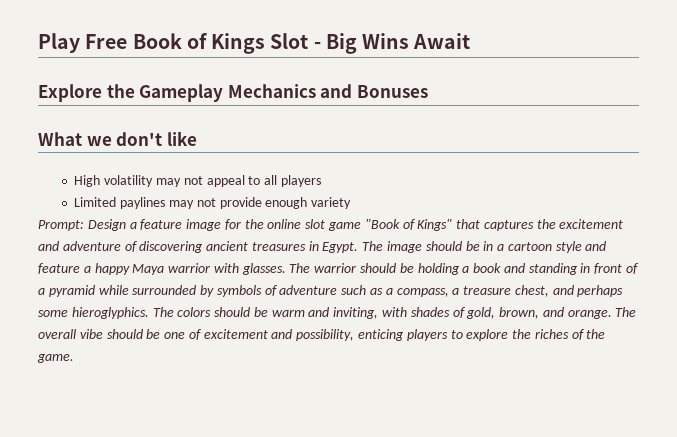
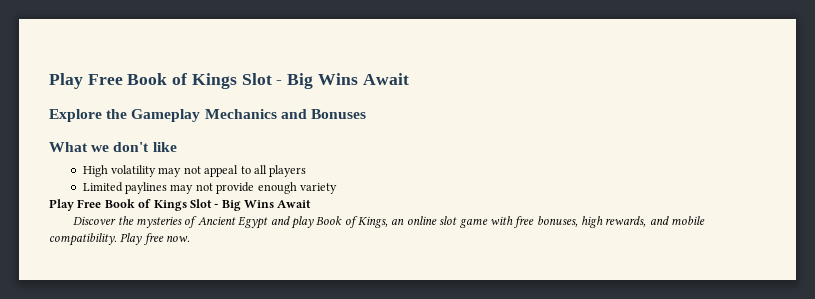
[38,219,624,231] [38,241,607,253] [38,263,639,275] [38,285,624,297] [38,307,637,319] [38,329,606,341] [37,354,74,363] Prompt: Design a feature image for the online slot game "Book of Kings" that captures the excitement and adventure of discovering ancient treasures in Egypt. The image should be in a cartoon style and feature a happy Maya warrior with glasses. The warrior should be holding a book and standing in front of a pyramid while surrounded by symbols of adventure such as a compass, a treasure chest, and perhaps some hieroglyphics. The colors should be warm and inviting, with shades of gold, brown, and orange. The overall vibe should be one of excitement and possibility, enticing players to explore the riches of the game. -> [49,199,312,211] [73,216,706,229] [49,233,191,246] Play Free Book of Kings Slot - Big Wins Await // Discover the mysteries of Ancient Egypt and play Book of Kings, an online slot game with free bonuses, high rewards, and mobile compatibility. Play free now.

